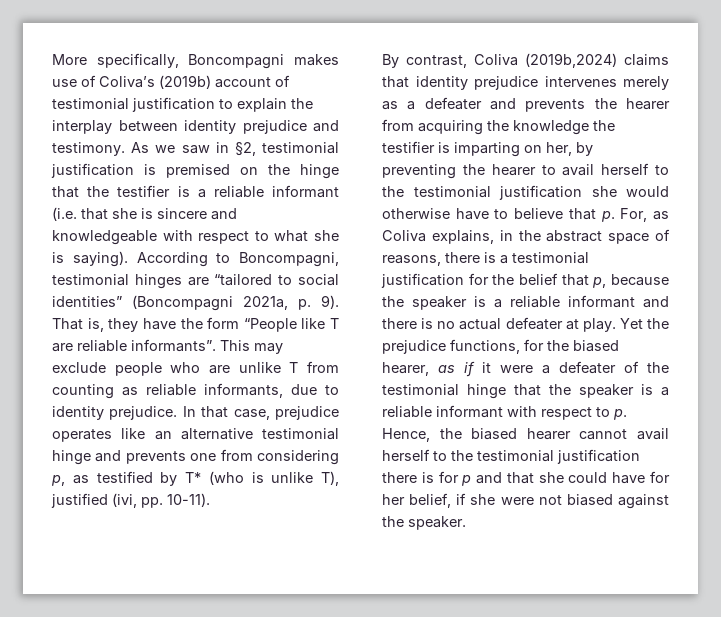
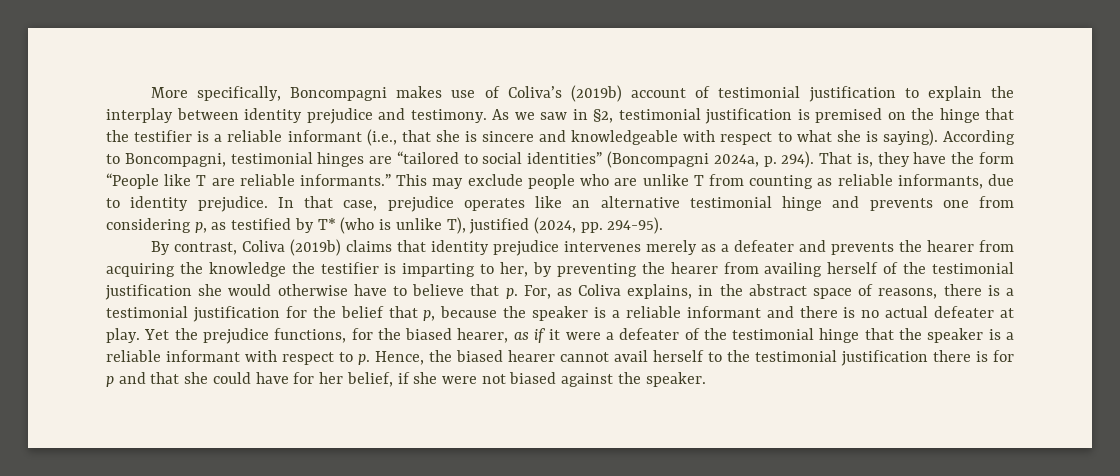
[52,207,77,221] (i.e. -> [366,129,397,146] (i.e.,
[243,295,339,310] 2021a, p. 9). -> [713,151,815,168] 2024a, p. 294).
[131,339,216,352] informants”. -> [300,174,392,186] informants.”
[112,493,210,508] (ivi, pp. 10-11). -> [533,217,664,234] (2024, pp. 294-95).
[525,53,617,68] (2019b,2024) -> [289,239,341,256] (2019b)
[524,145,542,153] on -> [480,264,495,274] to
[541,163,669,176] to avail herself to -> [723,262,899,277] from availing herself of

